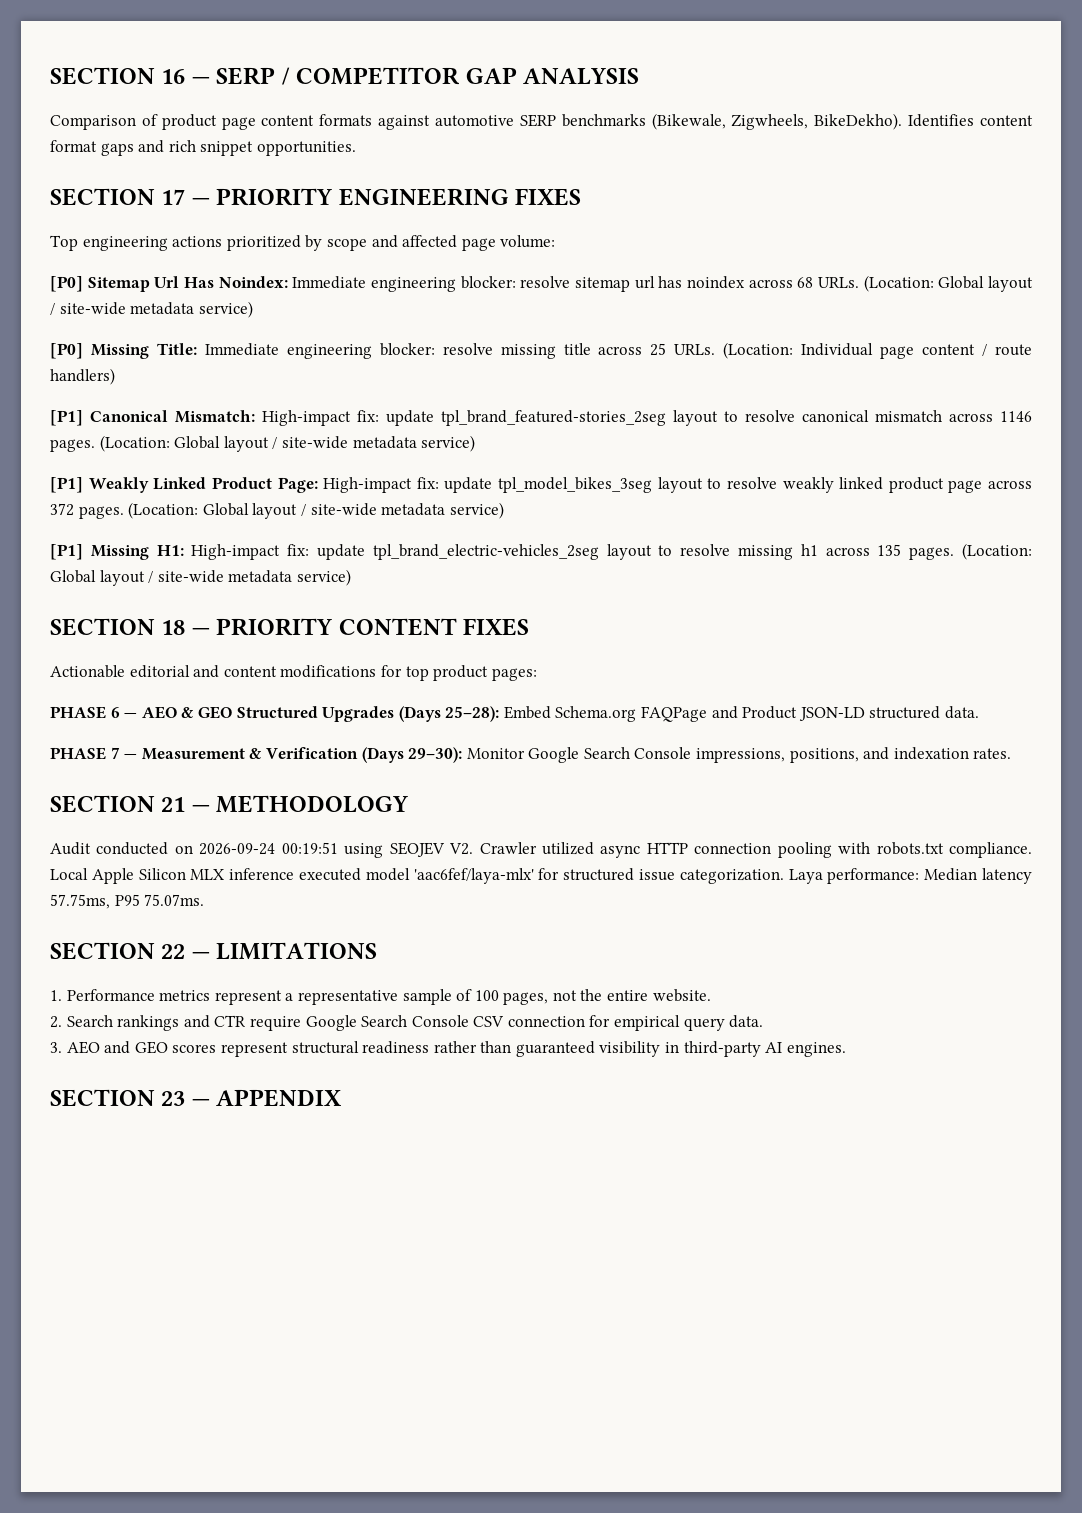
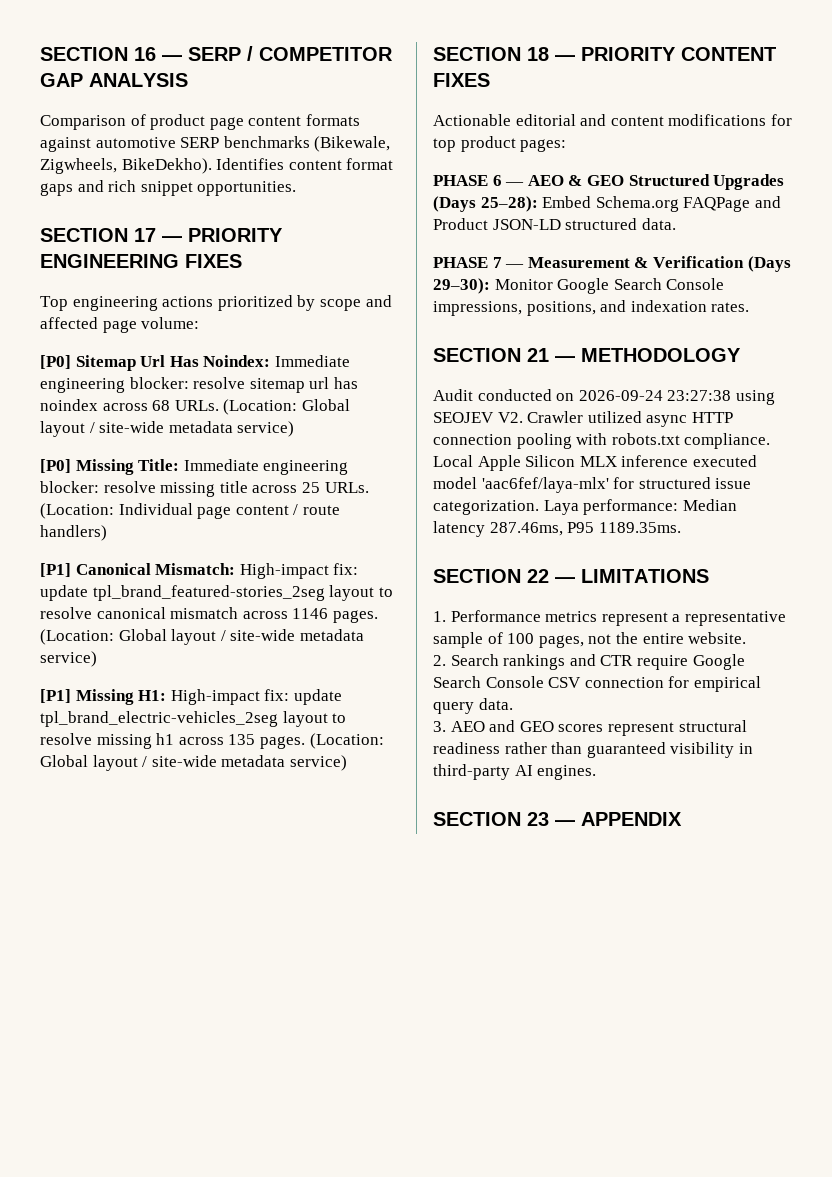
[50,477,1032,493] [50,502,504,519] // [P1] Weakly Linked Product Page: High-impact fix: update tpl_model_bikes_3seg layout to resolve weakly linked product page across 372 pages. (Location: Global layout / site-wide metadata service) -> (97, 659) none
[281,842,338,854] 00:19:51 -> [667,390,732,401] 23:27:38
[50,894,205,909] 57.75ms, P95 75.07ms. -> [489,522,681,536] 287.46ms, P95 1189.35ms.

